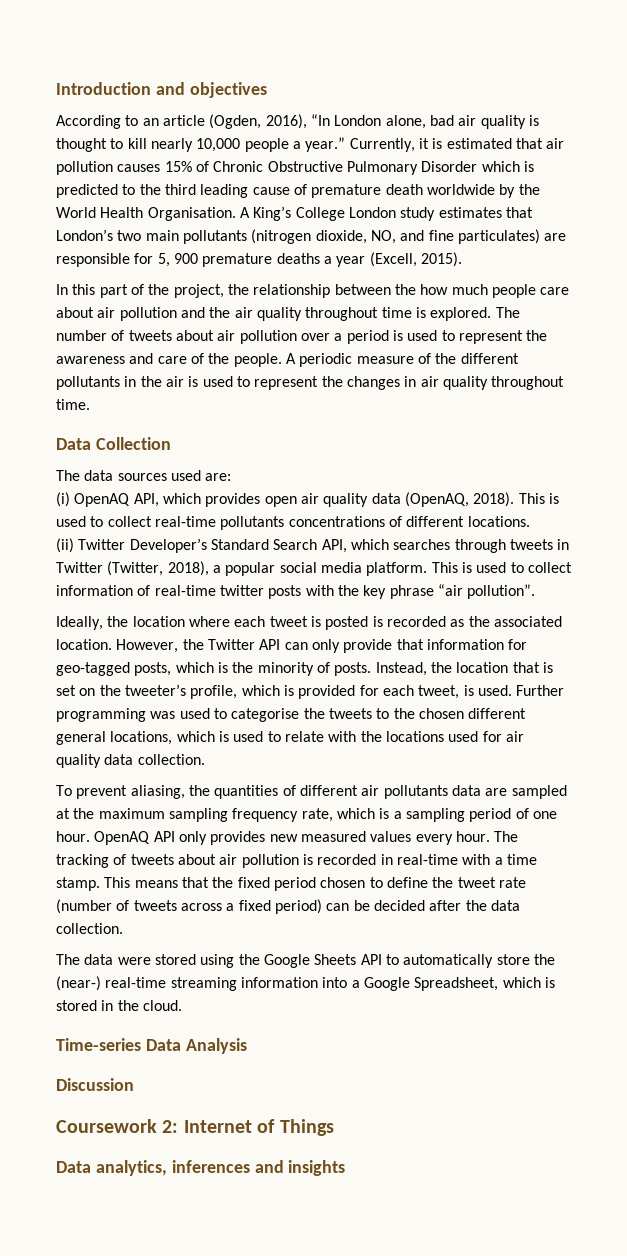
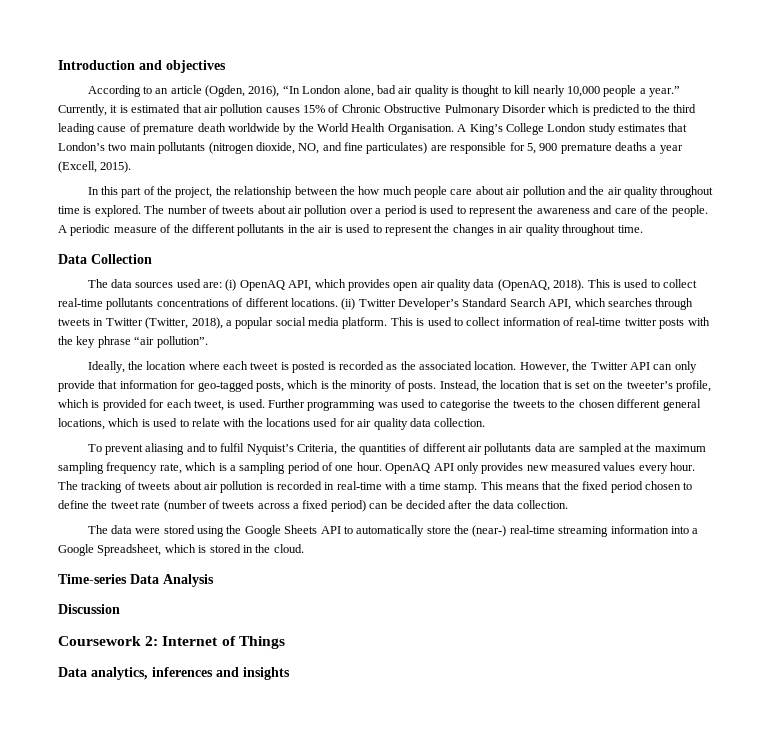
(232, 477) // -> (223, 285) none
(530, 521) // -> (338, 302) none
[130,785,185,799] aliasing, -> [145,443,338,455] aliasing and to fulfil Nyquist’s Criteria,

